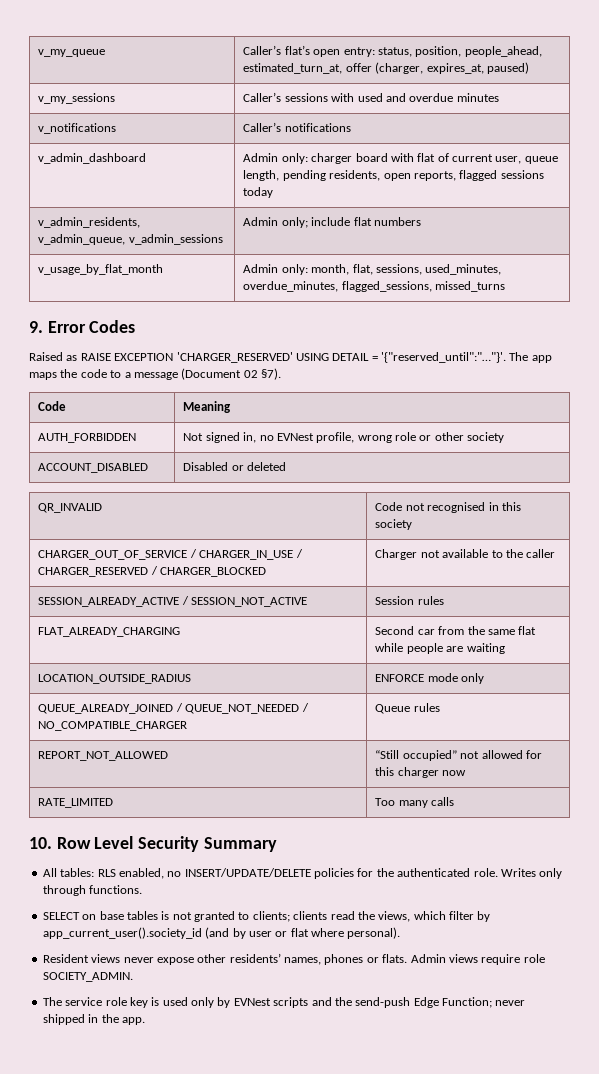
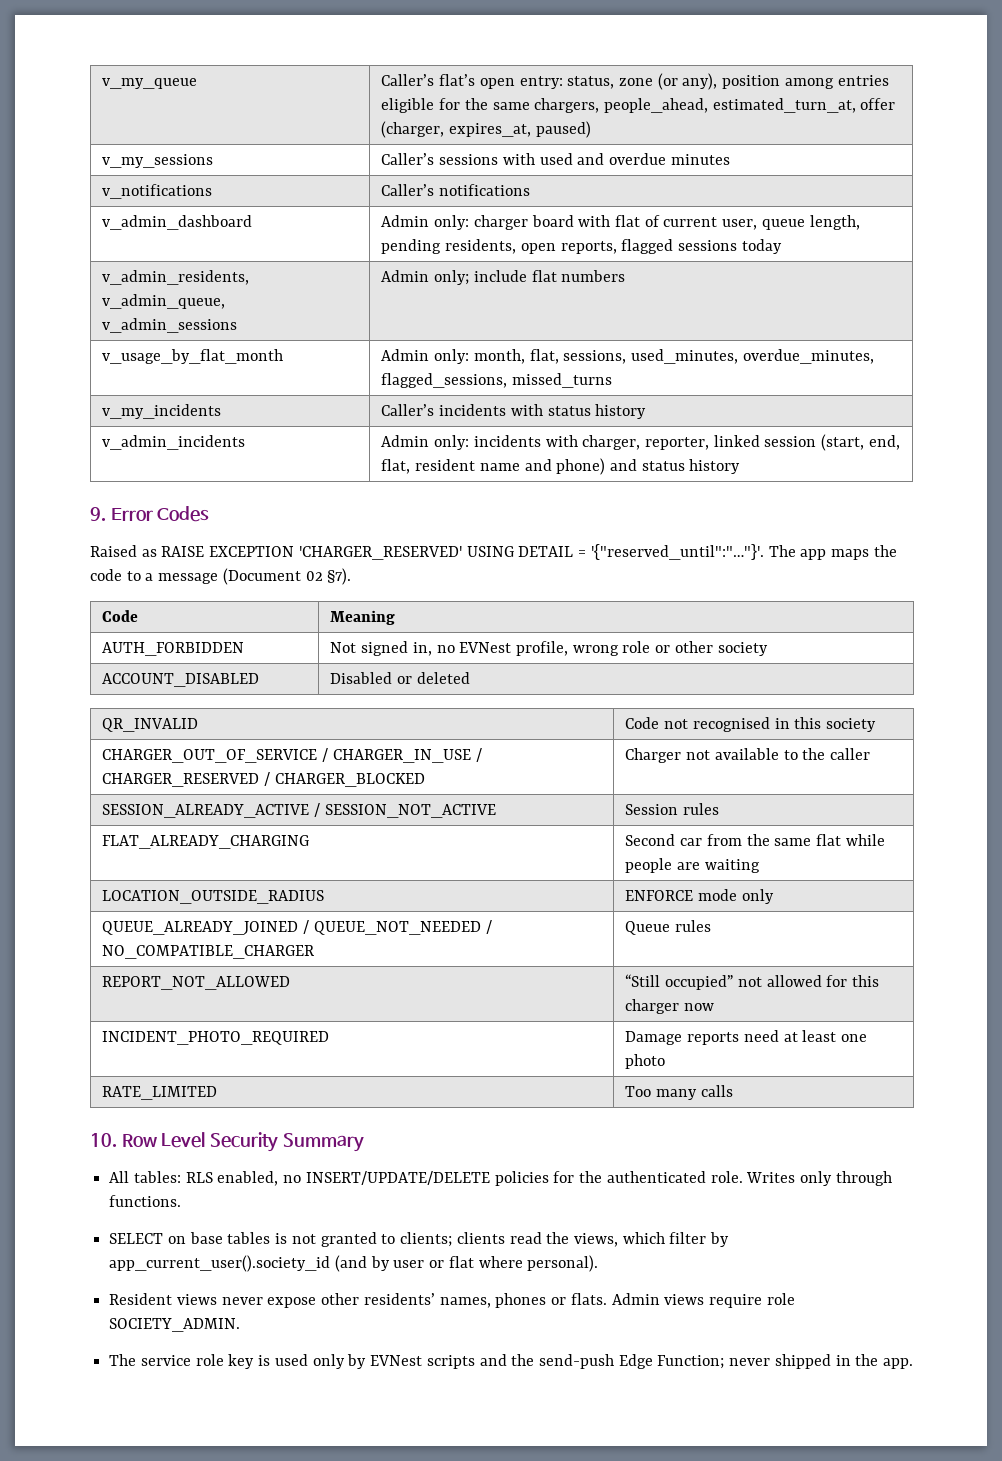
[415,46,462,57] position, -> [618,73,889,90] [381,98,600,113] zone (or any), position among entries eligible for the same chargers,
(506, 286) none -> [102,404,222,419] [381,404,647,419] [102,435,246,450] [381,434,900,451] [381,458,741,475] // v_my_incidents | Caller’s incidents with status history // v_admin_incidents | Admin only: incidents with charger, reporter, linked session (start, end, flat, resident name and phone) and status history
(467, 773) none -> [102,1031,330,1045] [625,1030,867,1045] [625,1054,666,1069] // INCIDENT_PHOTO_REQUIRED | Damage reports need at least one photo

